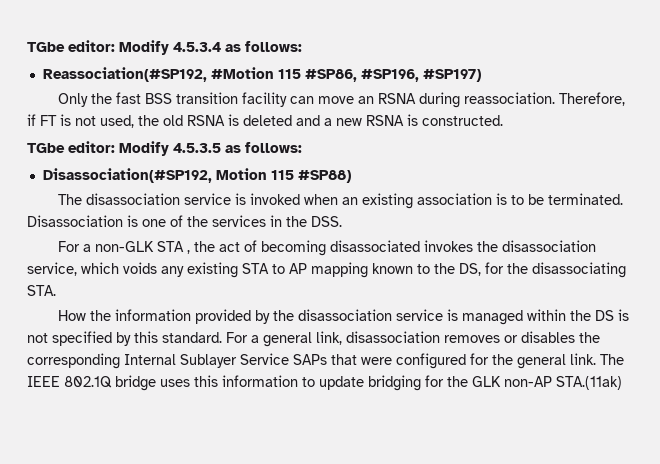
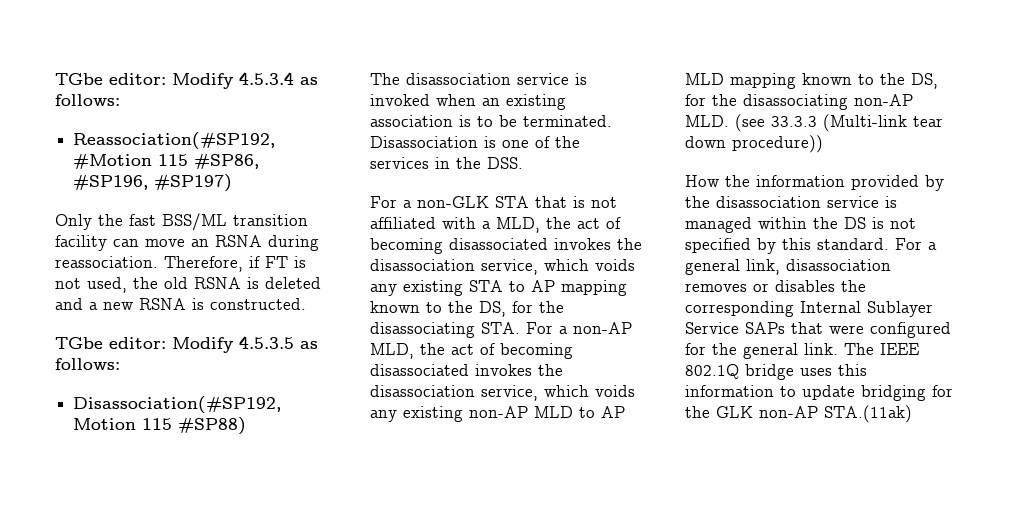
[145,93,173,104] BSS -> [162,213,227,231] BSS/ML
[187,250,191,254] , -> [535,196,617,208] [370,217,540,233] that is not affiliated with a MLD,
(56, 290) none -> [526,322,632,334] [370,343,573,359] [370,364,563,376] [370,385,635,401] [370,406,625,422] [685,73,938,89] [685,94,913,110] [685,114,943,132] [685,135,823,153] For a non-AP MLD, the act of becoming disassociated invokes the disassociation service, which voids any existing non-AP MLD to AP MLD mapping known to the DS, for the disassociating non-AP MLD. (see 33.3.3 (Multi-link tear down procedure))

